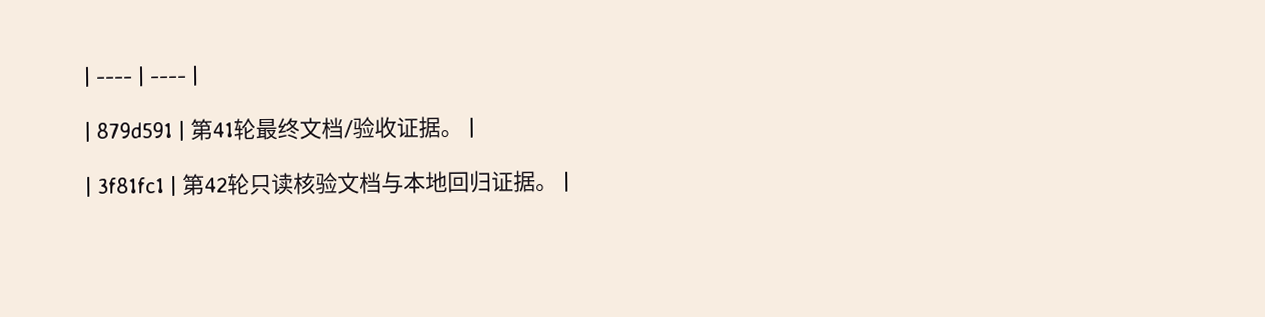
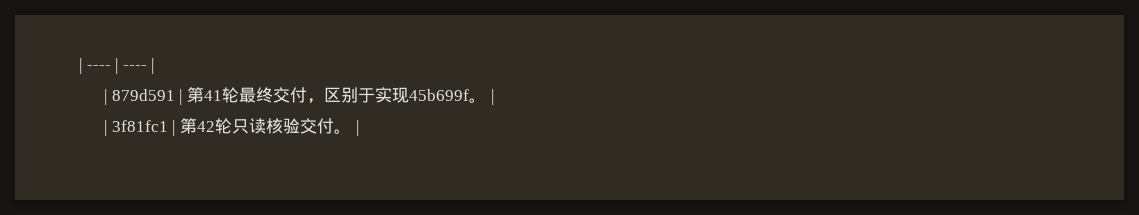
[299,116,441,140] 文档/验收证据 -> [272,87,469,104] 交付，区别于实现45b699f
[337,170,536,195] 文档与本地回归证据 -> [299,118,334,134] 交付

